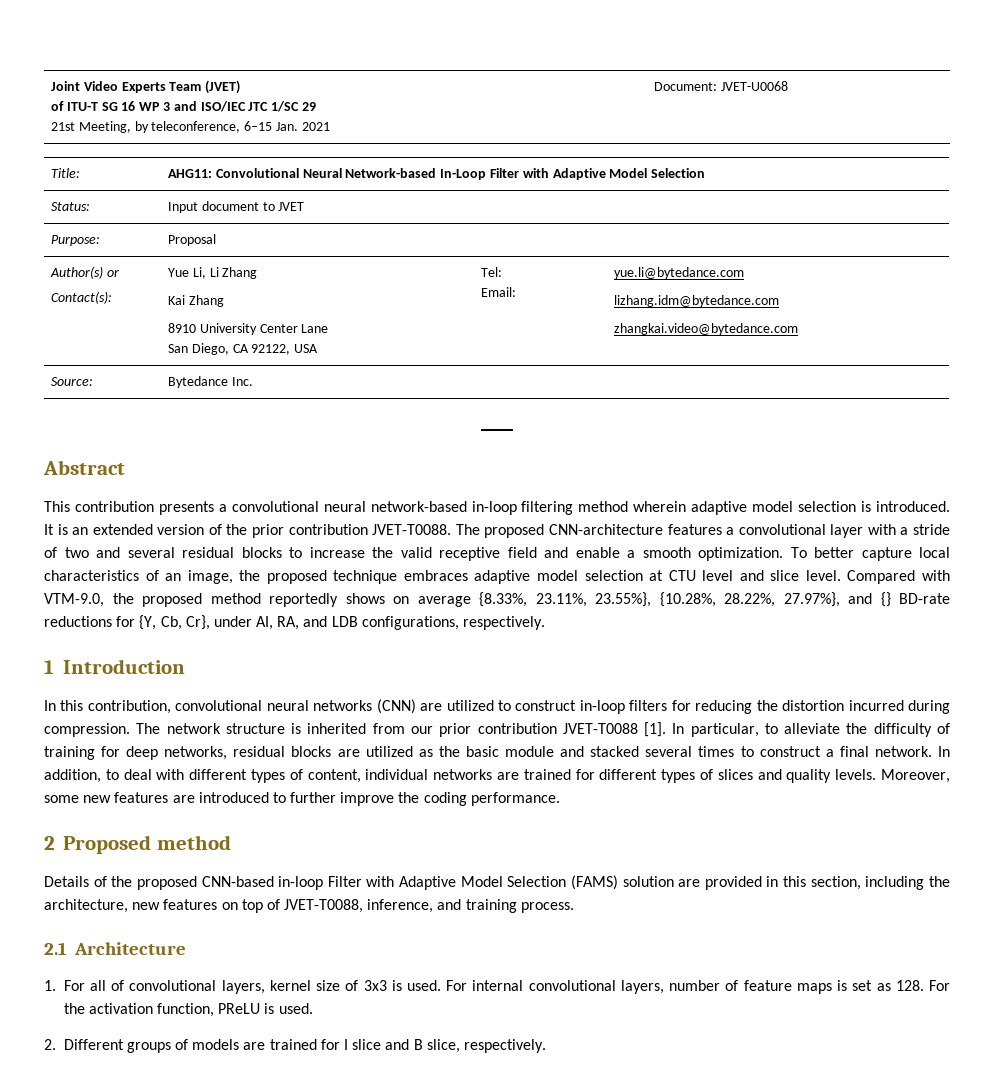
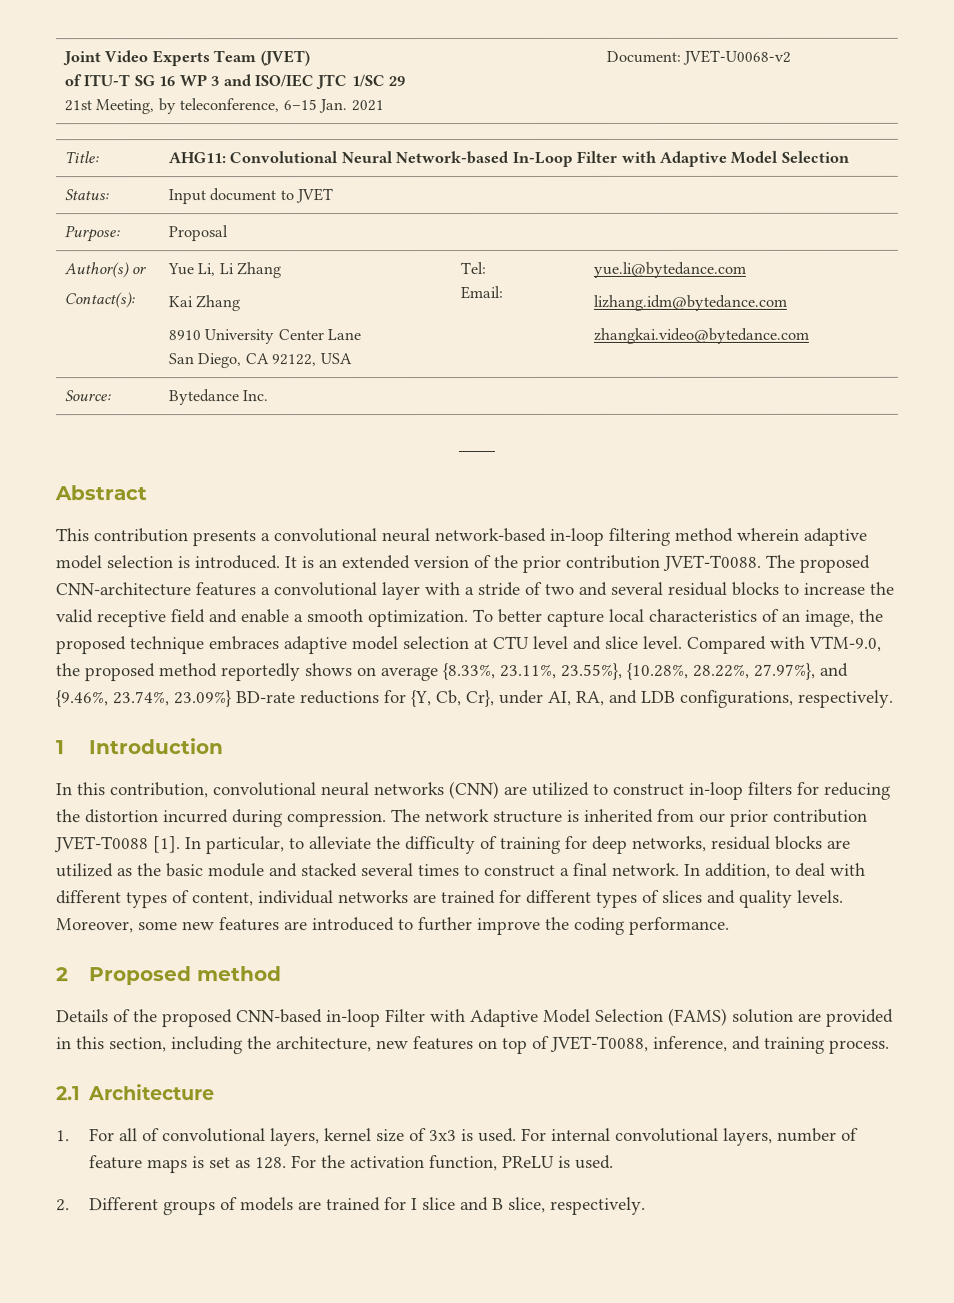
[720,81,788,91] JVET-U0068 -> [682,49,792,65] JVET-U0068-v2
[880,592,891,607] {} -> [56,690,232,708] {9.46%, 23.74%, 23.09%}

